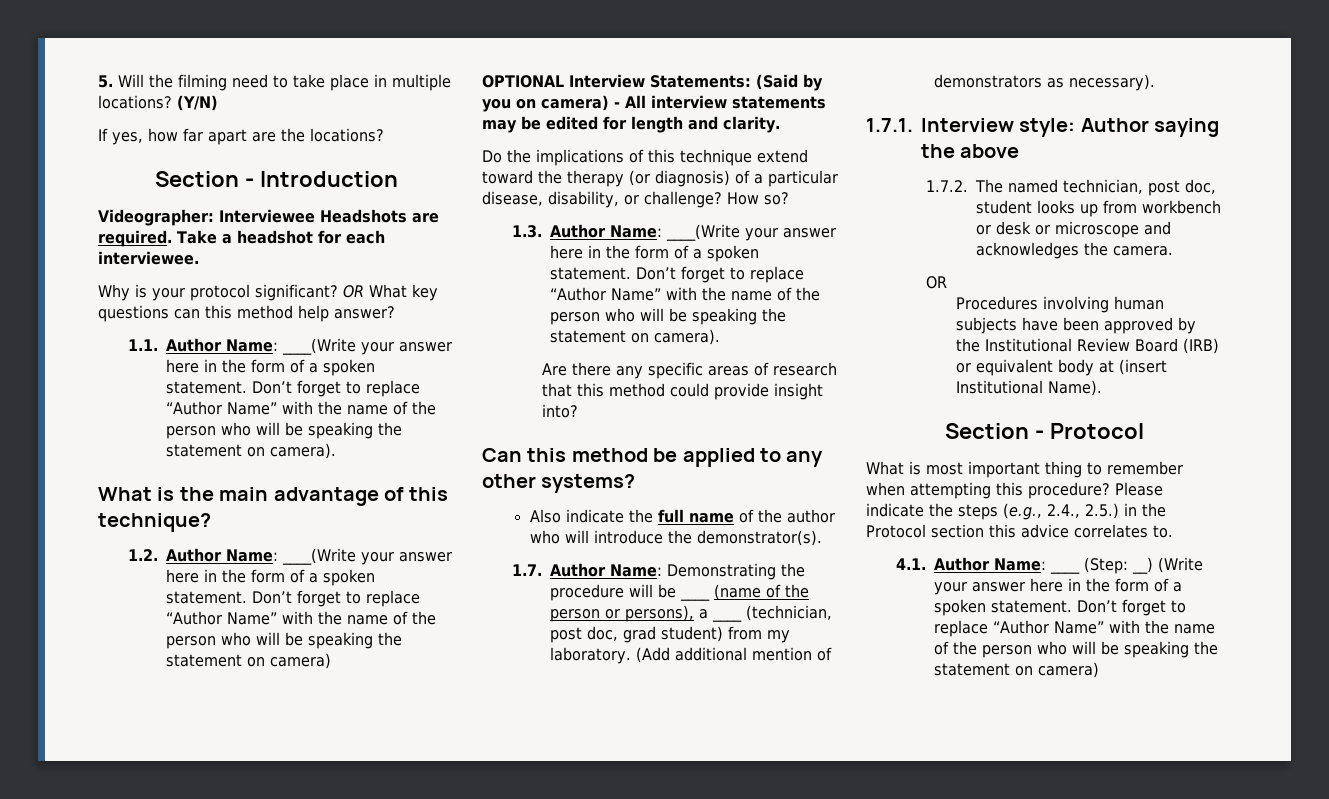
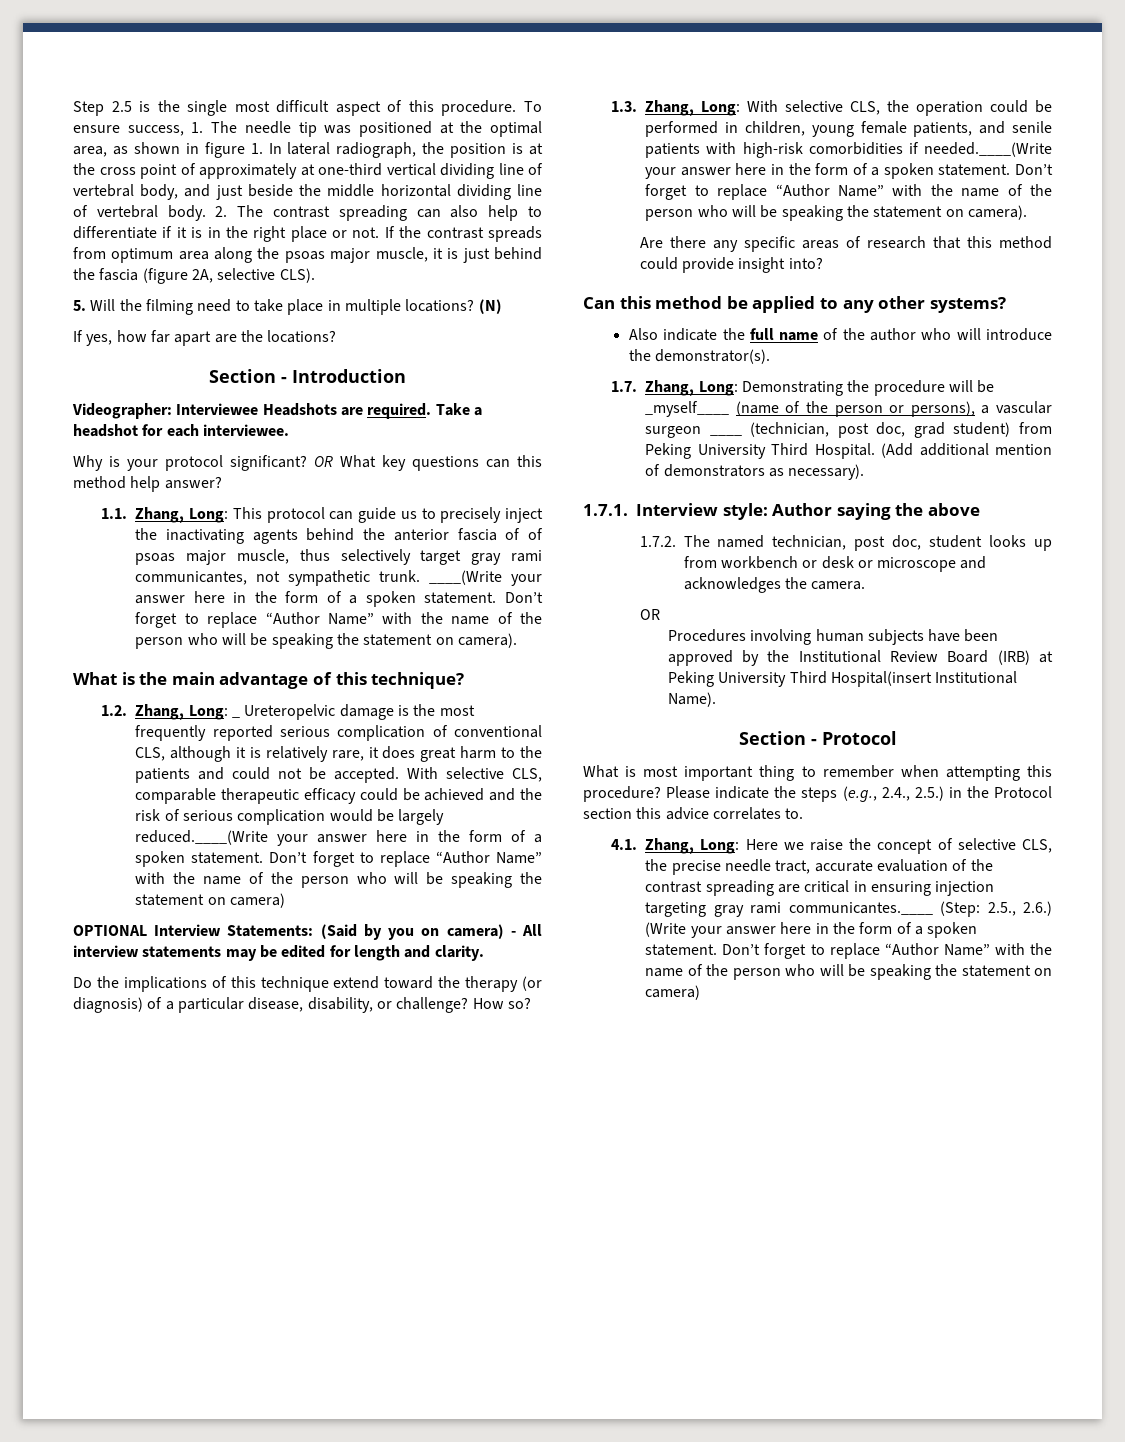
(98, 81) none -> [73,100,543,116] [73,121,542,137] [73,142,543,158] [73,163,543,179] [73,184,542,200] [73,205,542,221] [73,226,542,242] [73,247,543,263] [73,268,315,284] Step 2.5 is the single most difficult aspect of this procedure. To ensure success, 1. The needle tip was positioned at the optimal area, as shown in figure 1. In lateral radiograph, the position is at the cross point of approximately at one-third vertical dividing line of vertebral body, and just beside the middle horizontal dividing line of vertebral body. 2. The contrast spreading can also help to differentiate if it is in the right place or not. If the contrast spreads from optimum area along the psoas major muscle, it is just behind the fascia (figure 2A, selective CLS). //
[177,95,218,111] (Y/N) -> [478,299,502,314] (N)
[166,338,279,352] Author Name: -> [135,507,543,523] [135,528,543,544] [135,549,542,565] [135,570,421,586] Zhang, Long: This protocol can guide us to precisely inject the inactivating agents behind the anterior fascia of of psoas major muscle, thus selectively target gray rami communicantes, not sympathetic trunk.
[166,548,357,565] Author Name: ____(Write -> [135,704,475,720] [135,725,542,741] [135,746,542,762] [135,767,542,783] [135,788,542,804] [135,809,445,825] [135,830,269,845] Zhang, Long: _ Ureteropelvic damage is the most frequently reported serious complication of conventional CLS, although it is relatively rare, it does great harm to the patients and could not be accepted. With selective CLS, comparable therapeutic efficacy could be achieved and the risk of serious complication would be largely reduced.____(Write
[550,224,741,241] Author Name: ____(Write -> [645,100,1052,116] [645,121,1052,137] [645,142,1052,158] Zhang, Long: With selective CLS, the operation could be performed in children, young female patients, and senile patients with high-risk comorbidities if needed.____(Write
[550,563,663,577] Author Name: -> [645,380,738,396] Zhang, Long:
[680,597,711,601] ____ -> [645,401,730,417] _myself____
(709, 614) none -> [995,401,1052,414] [645,426,702,438] vascular surgeon
[767,630,791,643] [550,647,632,664] my laboratory. -> [645,443,875,459] Peking University Third Hospital.
[956,359,1168,376] or equivalent body at (insert -> [1039,651,1053,663] [667,671,932,687] at Peking University Third Hospital(insert
[934,557,1154,574] Author Name: ____ (Step: __) -> [645,838,1052,854] [645,859,993,875] [645,880,995,896] [645,901,1052,917] Zhang, Long: Here we raise the concept of selective CLS, the precise needle tract, accurate evaluation of the contrast spreading are critical in ensuring injection targeting gray rami communicantes.____ (Step: 2.5., 2.6.)

